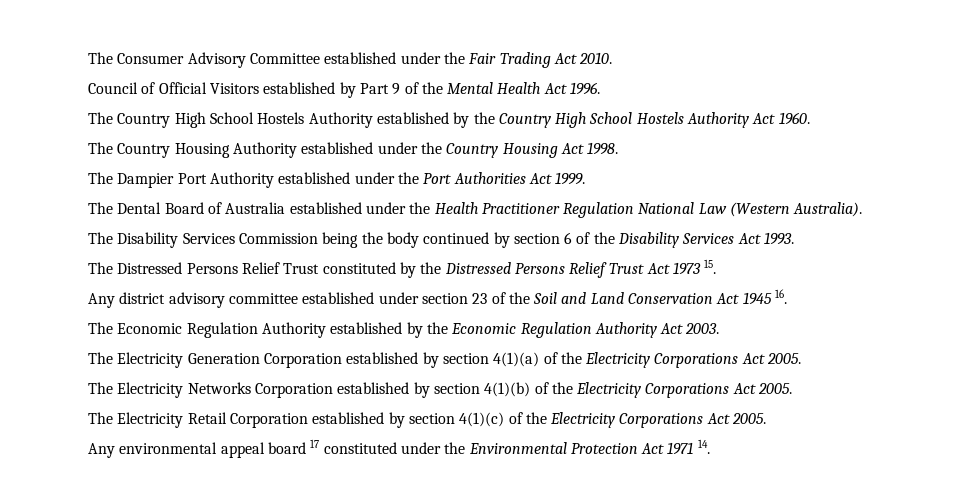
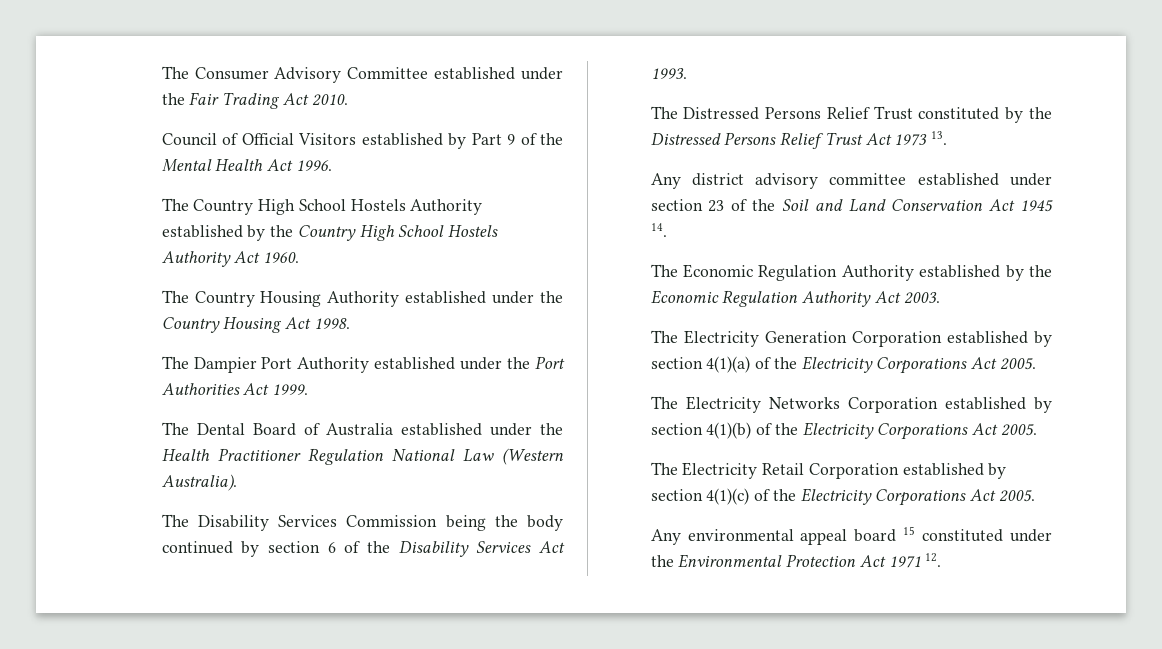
[704,259,717,274] 15. -> [930,131,947,145] 13.
[775,289,788,304] 16. -> [650,223,667,237] 14.
[310,439,320,448] 17 -> [903,526,916,535] 15
[697,439,710,454] 14. -> [925,553,942,567] 12.

